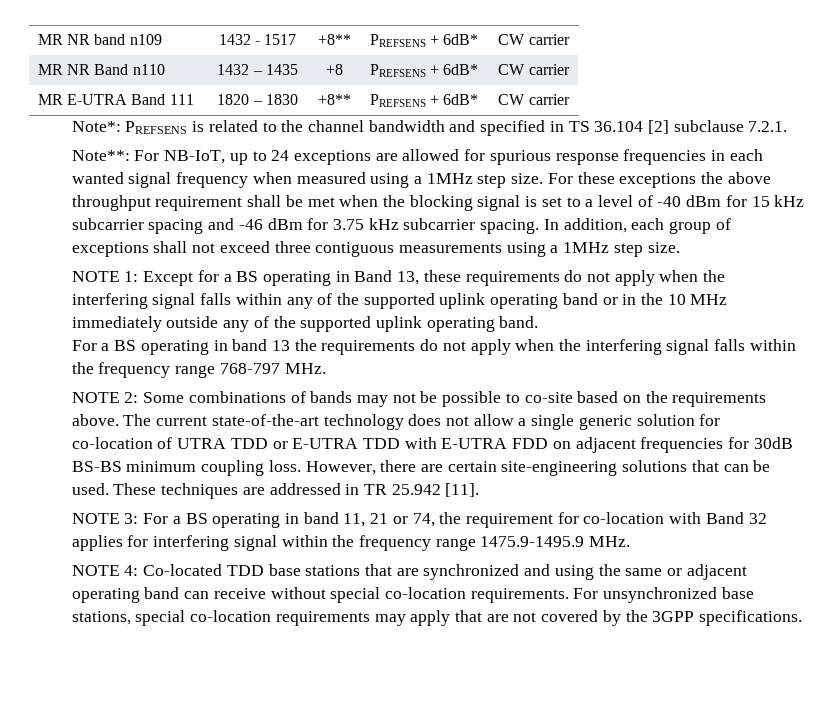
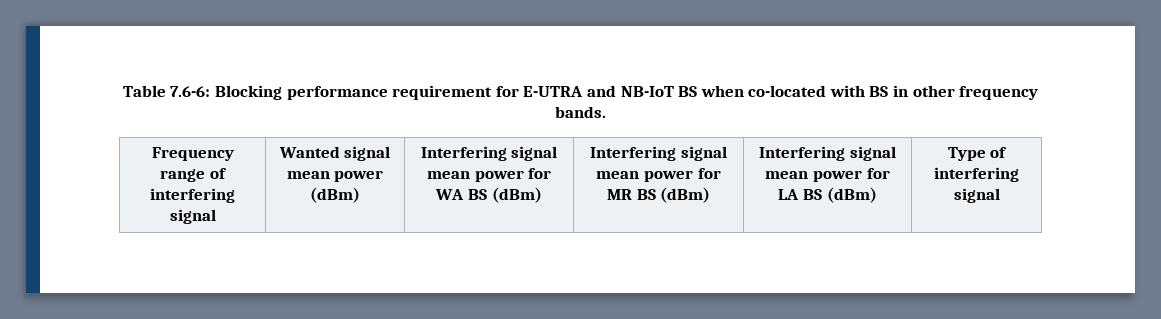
[37,34,162,45] [218,34,297,45] [317,34,351,45] [369,34,479,47] [498,34,570,45] [37,64,165,75] [217,64,298,75] [325,64,343,75] [369,64,479,77] [498,64,570,75] [37,94,194,105] [217,94,298,105] [317,94,351,105] [369,94,479,107] [498,94,570,105] [71,120,788,136] [71,149,763,165] [71,172,771,188] [71,195,805,211] [71,218,731,234] [71,241,680,257] [71,270,726,286] [71,293,728,309] [71,316,539,332] [71,339,796,355] [71,362,326,378] [71,391,767,407] [71,414,721,430] [71,437,793,453] [71,460,771,476] [71,483,480,499] [71,512,767,528] [71,535,631,551] [71,564,747,580] [71,587,754,603] [71,610,803,626] MR NR band n109 | 1432 - 1517 | +8** | PREFSENS + 6dB* | CW carrier // MR NR Band n110 | 1432 – 1435 | +8 | PREFSENS + 6dB* | CW carrier // MR E-UTRA Band 111 | 1820 – 1830 | +8** | PREFSENS + 6dB* | CW carrier // Note*: PREFSENS is related to the channel bandwidth and specified in TS 36.104 [2] subclause 7.2.1. // Note**: For NB-IoT, up to 24 exceptions are allowed for spurious response frequencies in each wanted signal frequency when measured using a 1MHz step size. For these exceptions the above throughput requirement shall be met when the blocking signal is set to a level of -40 dBm for 15 kHz subcarrier spacing and -46 dBm for 3.75 kHz subcarrier spacing. In addition, each group of exceptions shall not exceed three contiguous measurements using a 1MHz step size. // NOTE 1: Except for a BS operating in Band 13, these requirements do not apply when the interfering signal falls within any of the supported uplink operating band or in the 10 MHz immediately outside any of the supported uplink operating band. // For a BS operating in band 13 the requirements do not apply when the interfering signal falls within the frequency range 768-797 MHz. // NOTE 2: Some combinations of bands may not be possible to co-site based on the requirements above. The current state-of-the-art technology does not allow a single generic solution for co-location of UTRA TDD or E-UTRA TDD with E-UTRA FDD on adjacent frequencies for 30dB BS-BS minimum coupling loss. However, there are certain site-engineering solutions that can be used. These techniques are addressed in TR 25.942 [11]. // NOTE 3: For a BS operating in band 11, 21 or 74, the requirement for co-location with Band 32 applies for interfering signal within the frequency range 1475.9-1495.9 MHz. // NOTE 4: Co-located TDD base stations that are synchronized and using the same or adjacent operating band can receive without special co-location requirements. For unsynchronized base stations, special co-location requirements may apply that are not covered by the 3GPP specifications. -> [122,85,1039,100] [555,106,606,118] [151,147,234,161] [160,168,227,182] [150,188,235,203] [169,209,216,224] [278,146,391,161] [286,170,384,182] [310,187,360,203] [420,146,558,161] [426,168,552,182] [435,187,542,203] [590,146,727,161] [596,168,721,182] [606,187,711,203] [759,146,896,161] [765,168,890,182] [778,187,877,203] [947,147,1008,161] [934,167,1019,182] [953,188,1000,203] Table 7.6-6: Blocking performance requirement for E-UTRA and NB-IoT BS when co-located with BS in other frequency bands. // Frequency range of interfering signal | Wanted signal mean power (dBm) | Interfering signal mean power for WA BS (dBm) | Interfering signal mean power for MR BS (dBm) | Interfering signal mean power for LA BS (dBm) | Type of interfering signal

